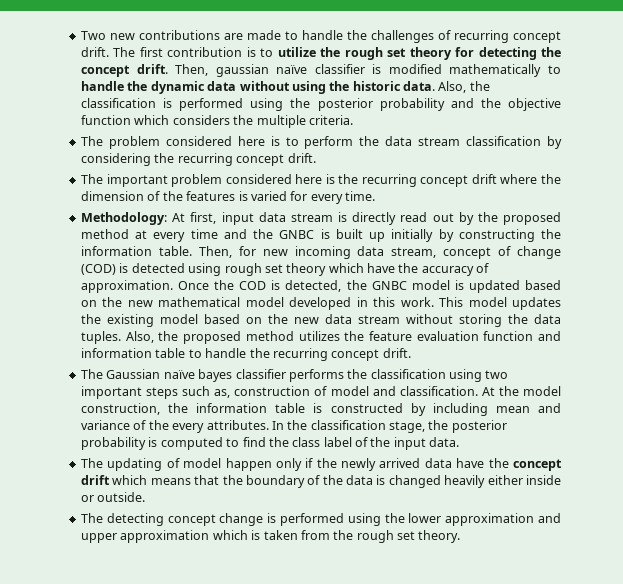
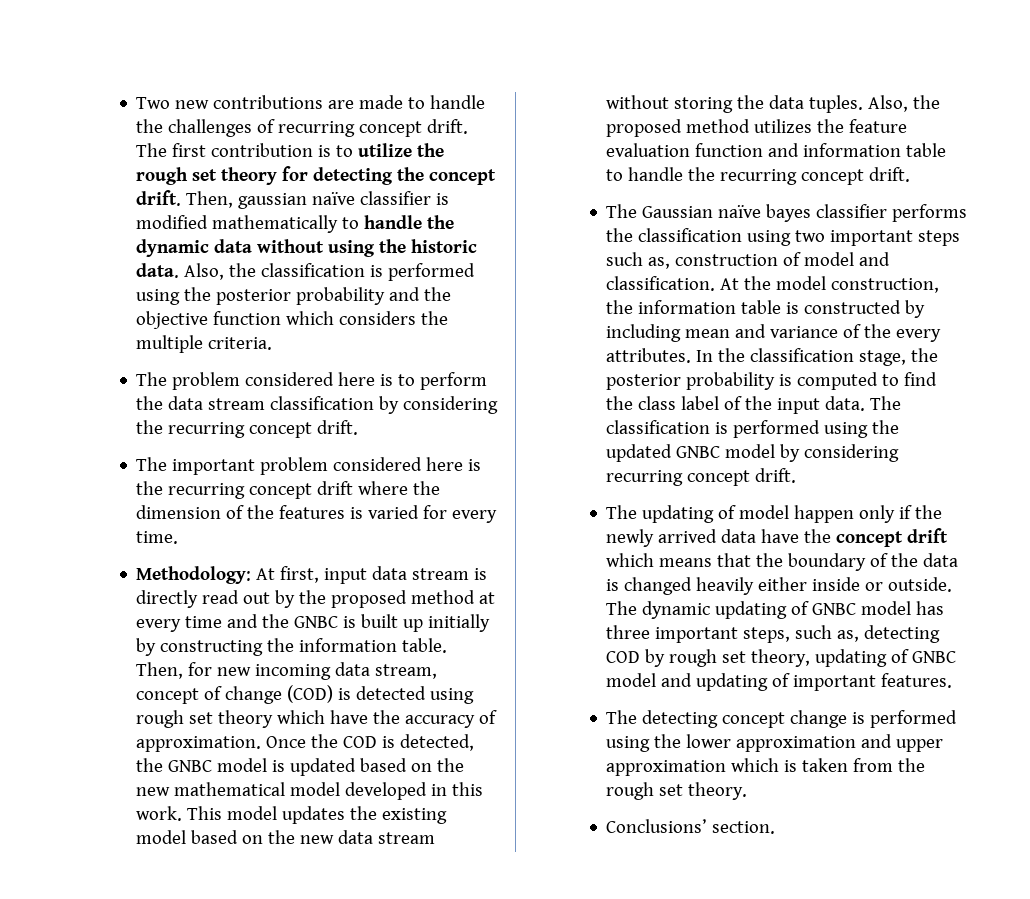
(460, 442) none -> [870,396,902,410] [606,420,900,438] [606,444,900,462] [606,468,797,486] The classification is performed using the updated GNBC model by considering recurring concept drift.
(146, 497) none -> [606,601,945,619] [606,625,941,643] [606,649,957,667] [606,673,953,691] The dynamic updating of GNBC model has three important steps, such as, detecting COD by rough set theory, updating of GNBC model and updating of important features.
(461, 536) none -> [606,819,776,834] // Conclusions’ section.

